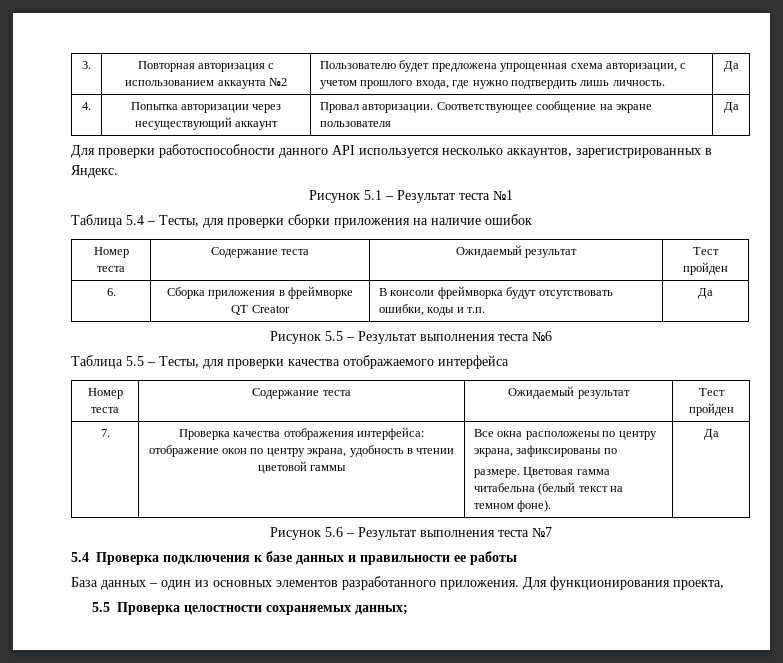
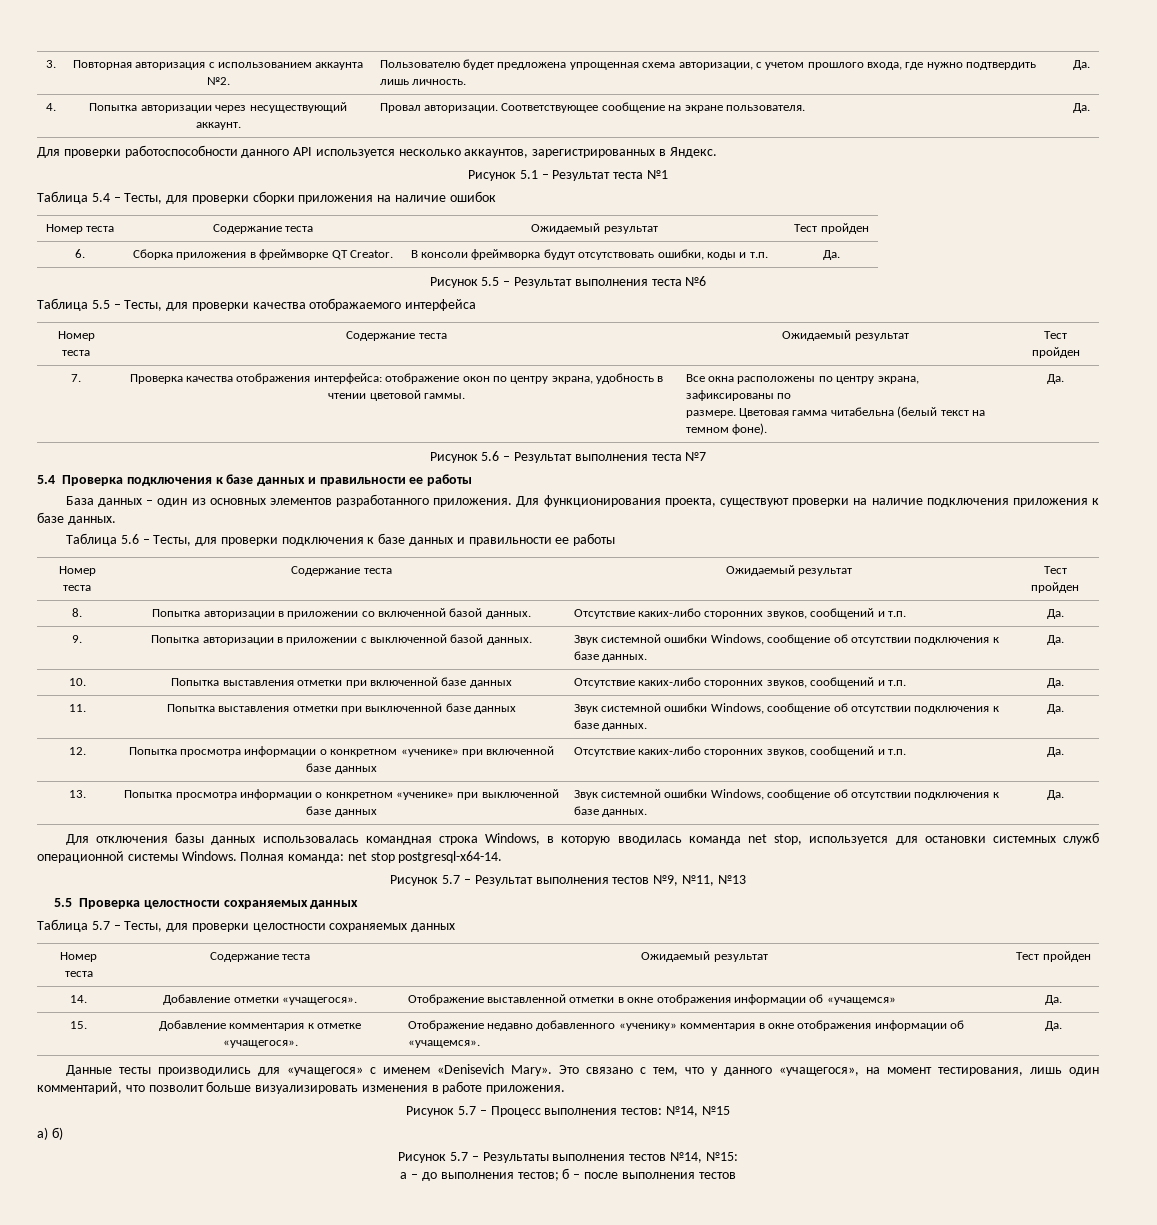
[268,77,287,86] №2 -> [206,77,230,85] №2.
[723,61,739,72] Да -> [1073,60,1090,70] Да.
[235,121,279,130] аккаунт -> [195,122,241,130] аккаунт.
[320,121,392,127] [723,102,739,113] пользователя | Да -> [725,105,805,111] [1073,103,1090,113] пользователя. | Да.
[251,305,290,313] Creator -> [349,250,393,258] Creator.
[698,288,713,299] Да -> [823,250,840,260] Да.
[310,465,347,471] гаммы -> [423,393,465,399] гаммы.
[703,429,719,440] Да -> [1047,374,1064,384] Да.
[91,602,408,615] // 5.5 Проверка целостности сохраняемых данных; -> [719,498,1099,507] [37,512,116,525] [65,533,616,546] [58,566,96,576] [63,585,91,591] [291,566,392,576] [725,565,853,576] [1043,566,1067,574] [1031,582,1079,593] [72,608,82,617] [152,608,531,619] [573,608,906,619] [1046,609,1064,619] [72,635,82,643] [151,634,532,645] [573,634,999,645] [573,651,648,662] [1046,635,1064,645] [68,678,86,686] [171,677,512,688] [573,677,906,688] [1046,678,1064,688] [68,704,86,712] [166,703,517,714] [573,703,999,714] [573,720,648,731] [1046,704,1064,714] [68,747,86,755] [128,746,555,757] [306,763,377,774] [573,746,906,757] [1046,747,1064,757] [68,790,86,798] [124,789,559,800] [306,806,377,817] [573,789,999,800] [573,806,648,817] [1046,790,1064,800] [65,832,1099,845] [37,851,503,863] [390,875,746,886] [54,898,359,909] [37,919,456,932] [60,952,97,962] [64,971,93,977] [209,952,311,962] [641,951,768,962] [1016,951,1091,962] [70,995,87,1003] [163,994,357,1005] [407,994,896,1005] [1045,995,1062,1005] [70,1021,87,1029] [158,1020,362,1031] [222,1040,298,1048] [407,1020,965,1031] [407,1040,480,1048] [1045,1021,1062,1031] [65,1064,1100,1076] [37,1081,566,1094] [406,1106,730,1117] [37,1127,63,1140] [398,1152,738,1163] [400,1168,736,1181] существуют проверки на наличие подключения приложения к базе данных. // Таблица 5.6 – Тесты, для проверки подключения к базе данных и правильности ее работы // Номер теста | Содержание теста | Ожидаемый результат | Тест пройден // 8. | Попытка авторизации в приложении со включенной базой данных. | Отсутствие каких-либо сторонних звуков, сообщений и т.п. | Да. // 9. | Попытка авторизации в приложении с выключенной базой данных. | Звук системной ошибки Windows, сообщение об отсутствии подключения к базе данных. | Да. // 10. | Попытка выставления отметки при включенной базе данных | Отсутствие каких-либо сторонних звуков, сообщений и т.п. | Да. // 11. | Попытка выставления отметки при выключенной базе данных | Звук системной ошибки Windows, сообщение об отсутствии подключения к базе данных. | Да. // 12. | Попытка просмотра информации о конкретном «ученике» при включенной базе данных | Отсутствие каких-либо сторонних звуков, сообщений и т.п. | Да. // 13. | Попытка просмотра информации о конкретном «ученике» при выключенной базе данных | Звук системной ошибки Windows, сообщение об отсутствии подключения к базе данных. | Да. // Для отключения базы данных использовалась командная строка Windows, в которую вводилась команда net stop, используется для остановки системных служб операционной системы Windows. Полная команда: net stop postgresql-x64-14. // Рисунок 5.7 – Результат выполнения тестов №9, №11, №13 // 5.5 Проверка целостности сохраняемых данных // Таблица 5.7 – Тесты, для проверки целостности сохраняемых данных // Номер теста | Содержание теста | Ожидаемый результат | Тест пройден // 14. | Добавление отметки «учащегося». | Отображение выставленной отметки в окне отображения информации об «учащемся» | Да. // 15. | Добавление комментария к отметке «учащегося». | Отображение недавно добавленного «ученику» комментария в окне отображения информации об «учащемся». | Да. // Данные тесты производились для «учащегося» с именем «Denisevich Mary». Это связано с тем, что у данного «учащегося», на момент тестирования, лишь один комментарий, что позволит больше визуализировать изменения в работе приложения. // Рисунок 5.7 – Процесс выполнения тестов: №14, №15 // а) б) // Рисунок 5.7 – Результаты выполнения тестов №14, №15: // а – до выполнения тестов; б – после выполнения тестов

